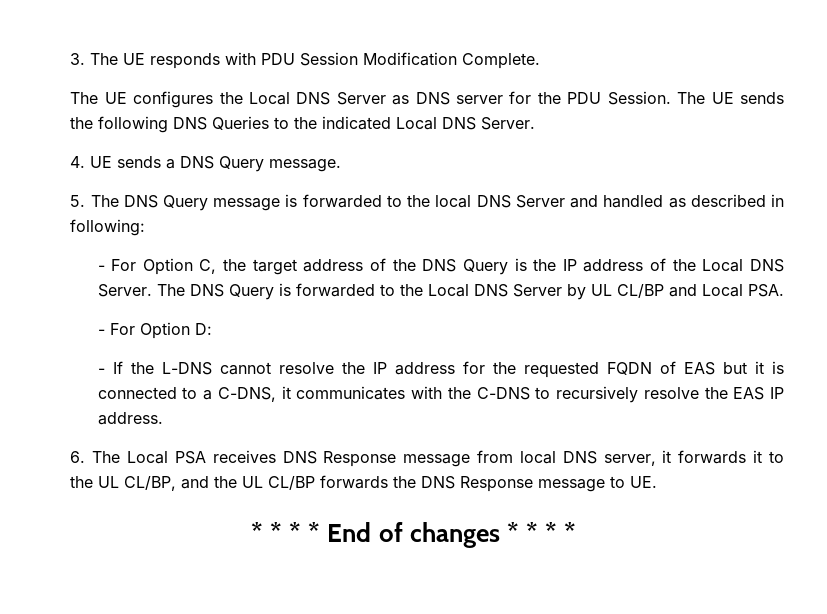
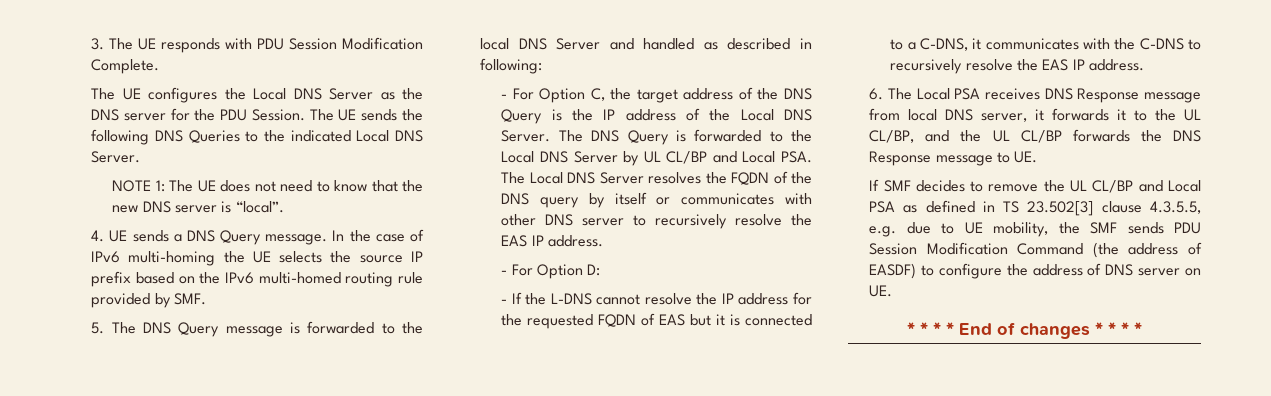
(410, 100) none -> [402,88,423,100] the
(536, 123) none -> [112,180,424,192] [112,201,284,213] // NOTE 1: The UE does not need to know that the new DNS server is “local”.
(342, 165) none -> [332,229,425,242] [91,251,423,266] [91,271,423,287] [91,293,206,308] In the case of IPv6 multi-homing the UE selects the source IP prefix based on the IPv6 multi-homed routing rule provided by SMF.
(784, 290) none -> [501,171,812,185] [501,192,812,208] [501,214,812,229] [501,235,604,247] The Local DNS Server resolves the FQDN of the DNS query by itself or communicates with other DNS server to recursively resolve the EAS IP address.
(658, 482) none -> [869,179,1201,193] [869,200,1201,216] [869,222,1201,237] [869,242,1202,258] [869,263,1201,279] [869,285,893,297] // If SMF decides to remove the UL CL/BP and Local PSA as defined in TS 23.502[3] clause 4.3.5.5, e.g. due to UE mobility, the SMF sends PDU Session Modification Command (the address of EASDF) to configure the address of DNS server on UE.

